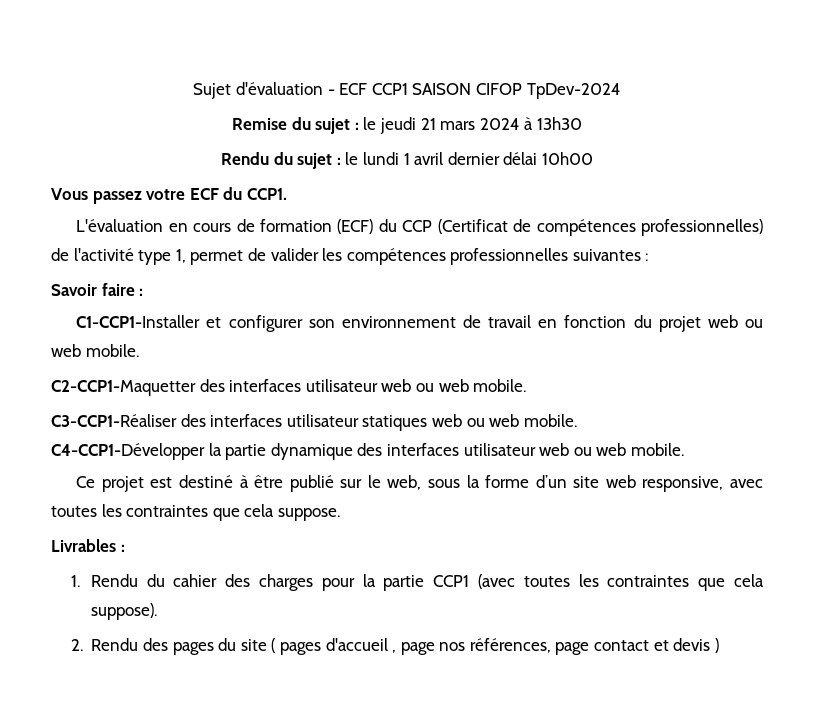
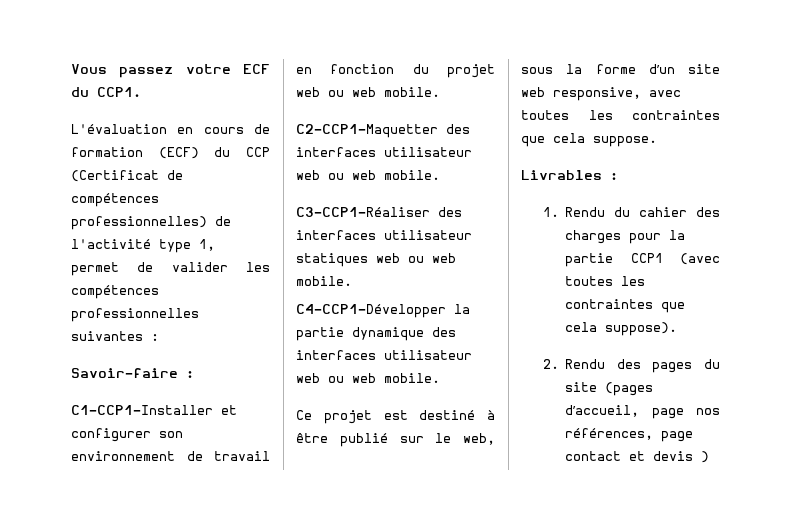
[193,82,621,99] [232,117,582,134] [221,152,593,169] Sujet d'évaluation - ECF CCP1 SAISON CIFOP TpDev-2024 // Remise du sujet : le jeudi 21 mars 2024 à 13h30 // Rendu du sujet : le lundi 1 avril dernier délai 10h00 // -> (71, 69) none
[51,283,135,296] Savoir faire -> [71,368,178,378] Savoir-faire
[271,638,397,655] ( pages d'accueil , -> [605,382,654,396] [565,405,640,417] (pages d’accueil,

